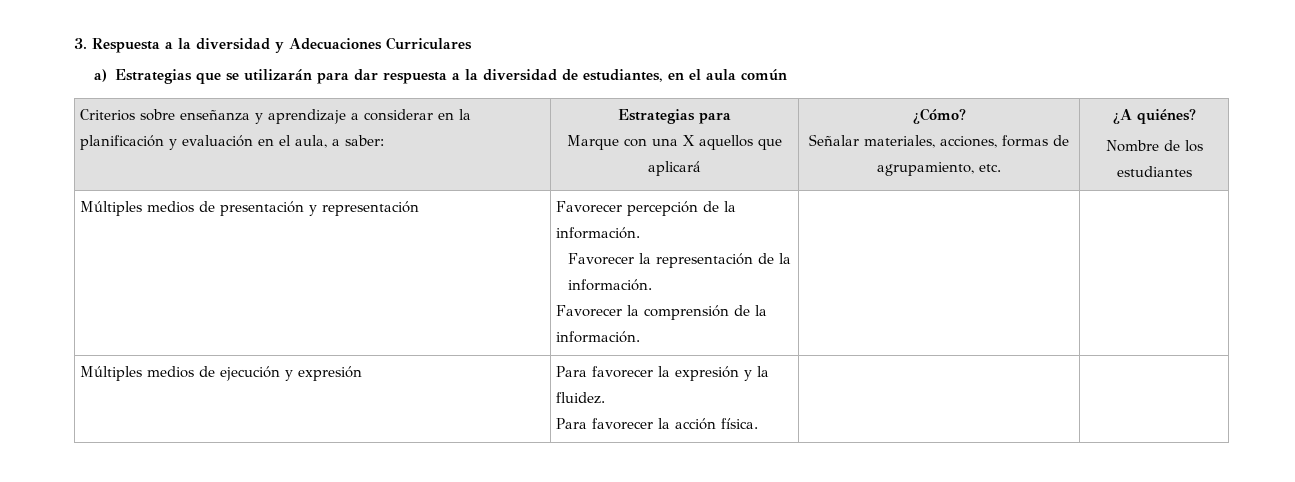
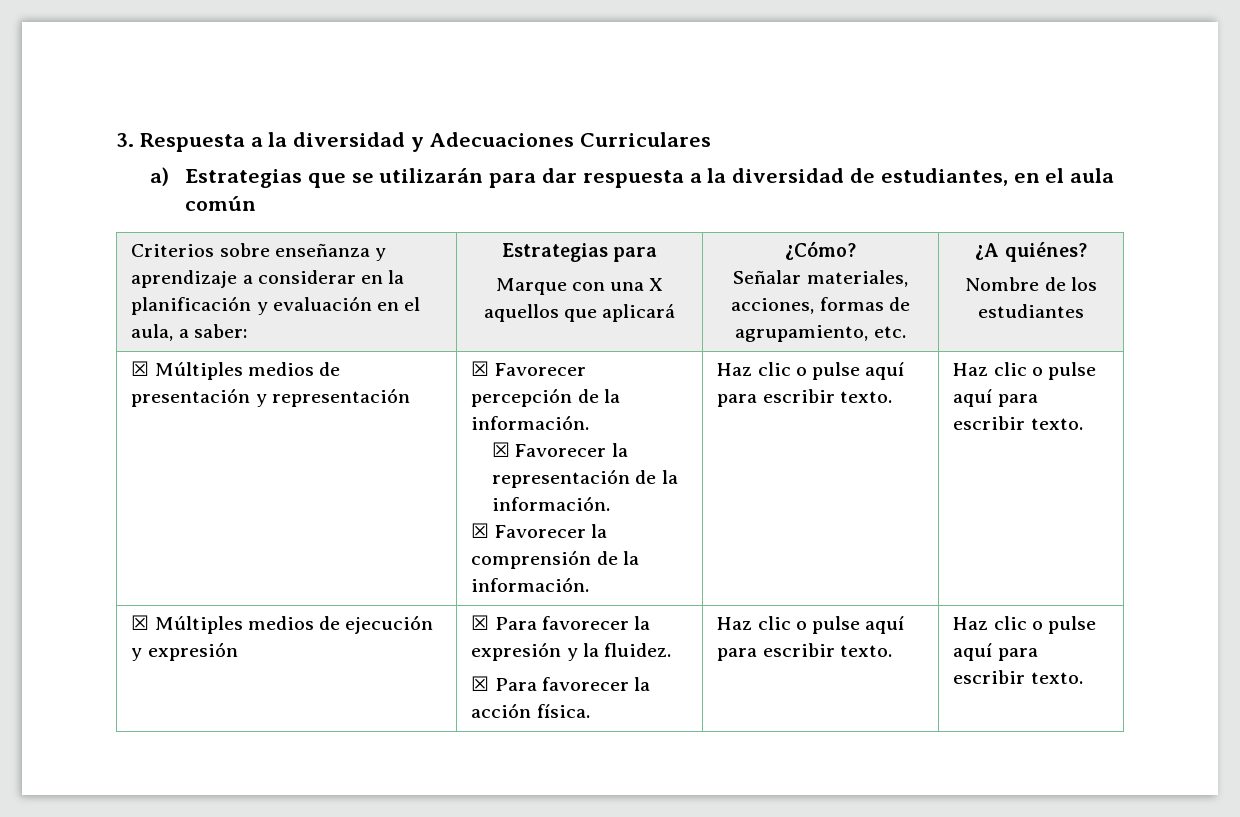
(1192, 171) none -> [131,361,150,376] ☒
(420, 208) none -> [471,361,490,376] ☒
(641, 233) none -> [492,442,511,457] ☒
(653, 285) none -> [471,523,490,538] ☒
(641, 337) | // -> [717,362,905,380] [717,389,892,407] [953,362,1097,380] [953,389,1038,407] [953,416,1083,430] [131,615,150,630] Haz clic o pulse aquí para escribir texto. | Haz clic o pulse aquí para escribir texto. // ☒
(363, 373) none -> [471,615,490,630] ☒
(606, 398) none -> [471,676,490,691] ☒
(759, 423) | -> [717,616,905,634] [717,643,892,661] [953,616,1097,634] [953,643,1038,661] [953,670,1083,684] Haz clic o pulse aquí para escribir texto. | Haz clic o pulse aquí para escribir texto.

